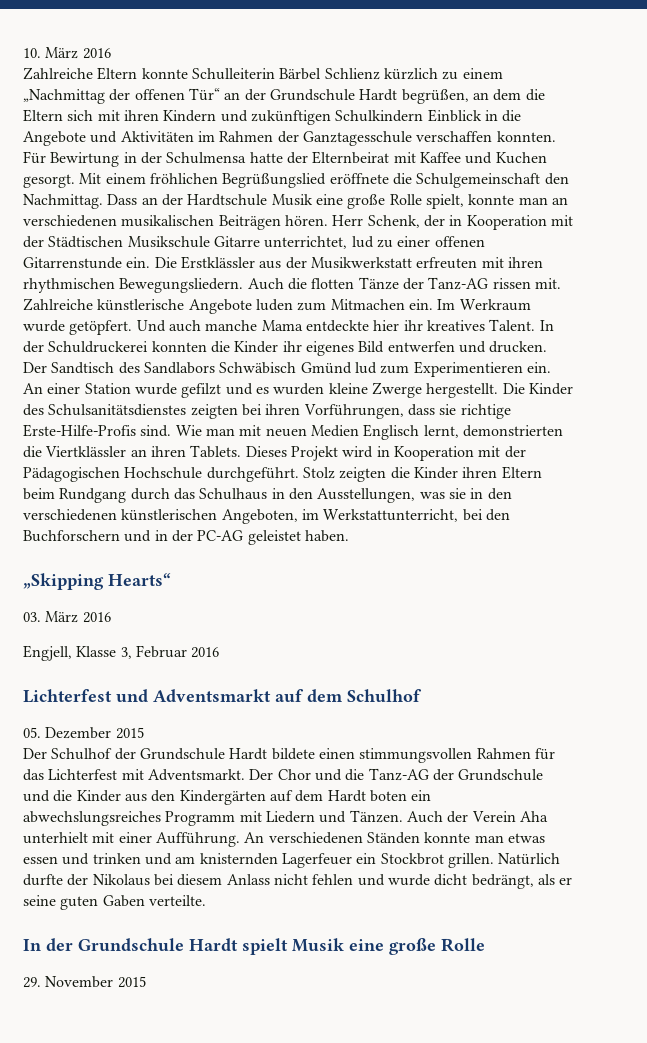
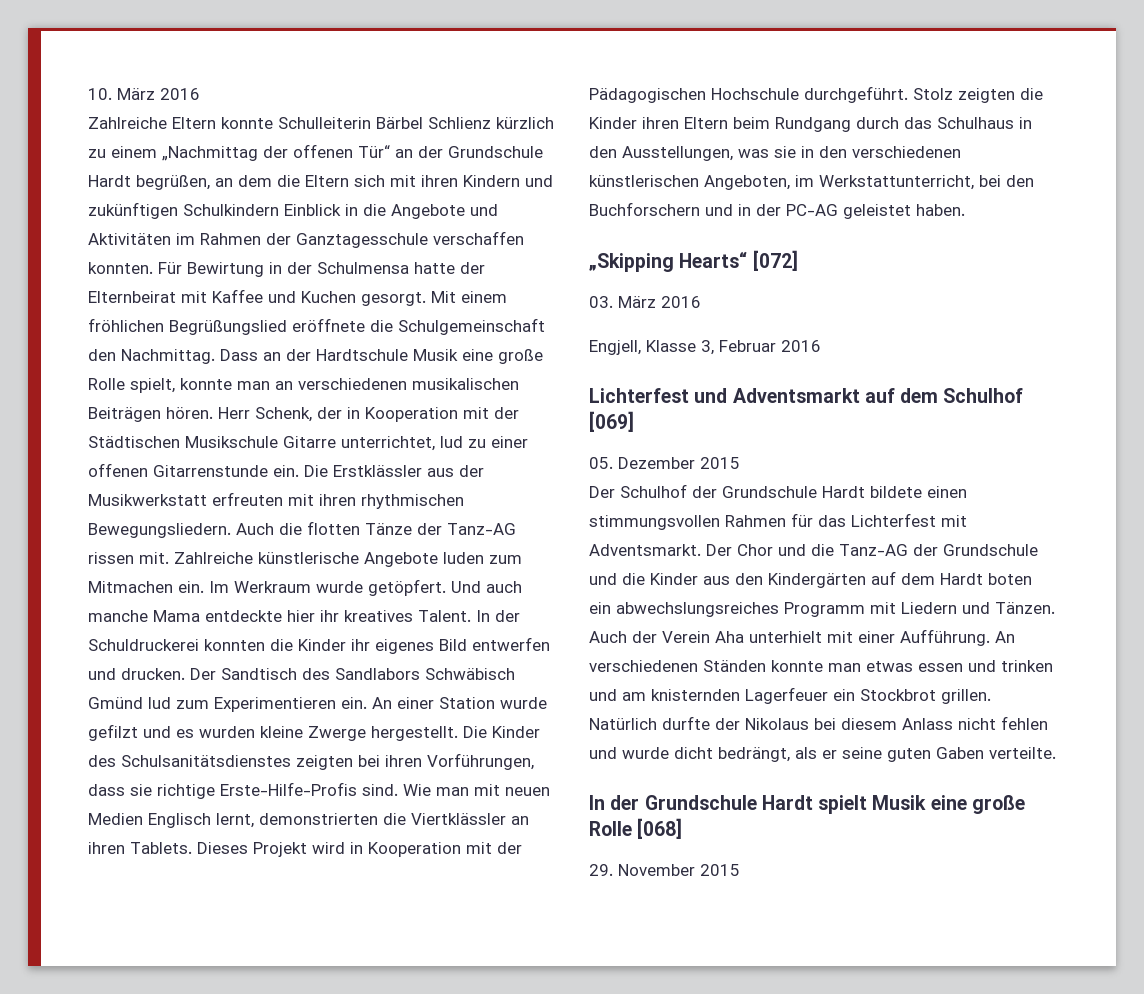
(171, 579) none -> [752,250,798,271] [072]
(422, 695) none -> [589,411,634,432] [069]
(485, 945) none -> [637,818,683,839] [068]

